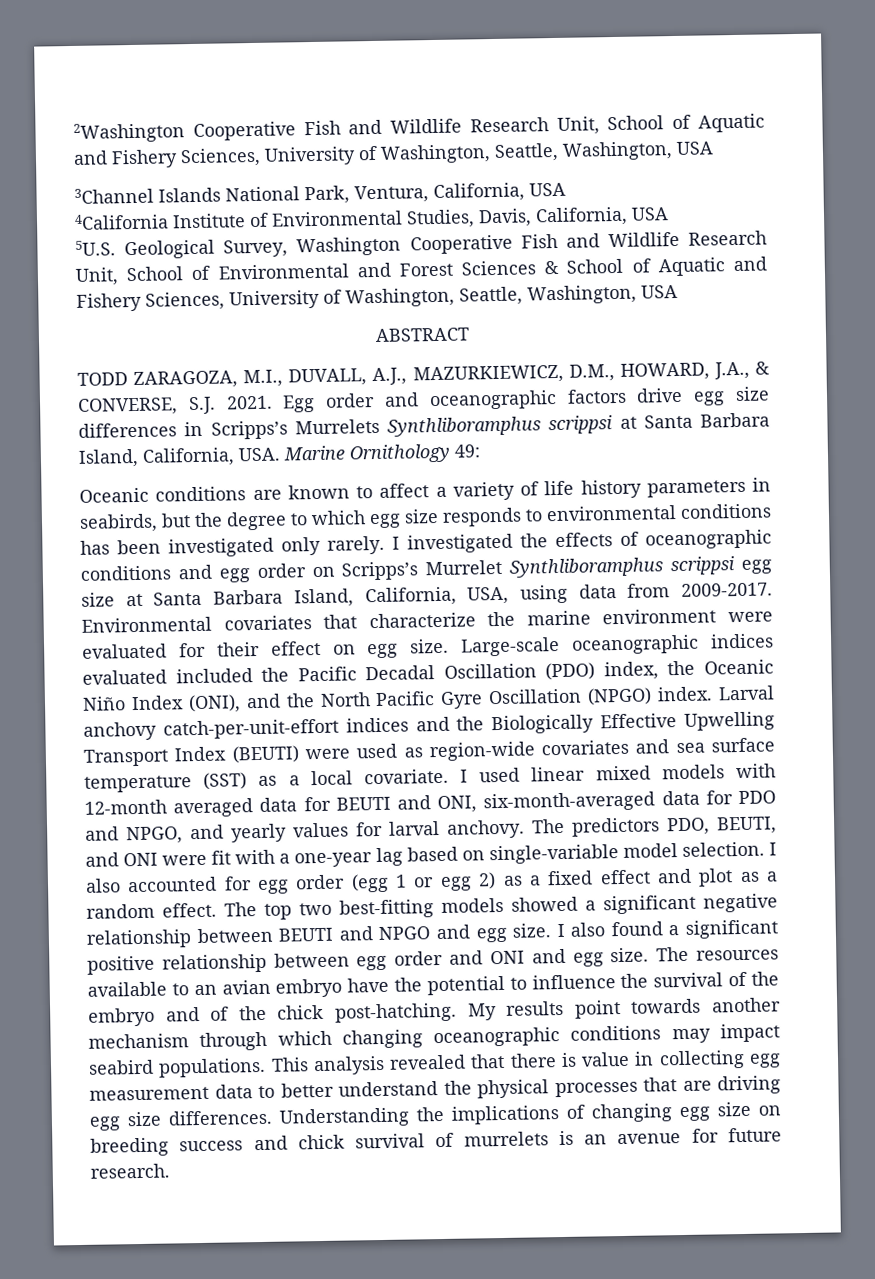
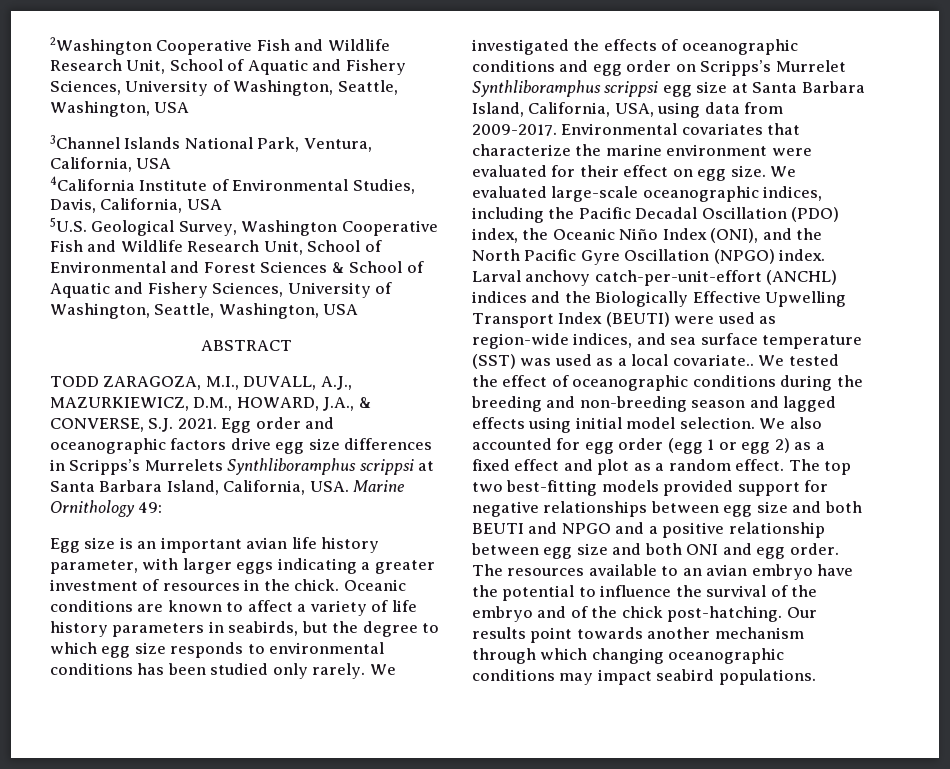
(480, 451) none -> [50,537,380,553] [50,558,435,574] [50,579,340,591] Egg size is an important avian life history parameter, with larger eggs indicating a greater investment of resources in the chick.
[168,537,274,558] investigated -> [210,663,269,675] studied
[392,536,400,550] I -> [369,664,396,675] We
[460,633,775,657] [82,668,253,685] Large-scale oceanographic indices evaluated included -> [770,166,797,177] [472,186,823,202] [472,207,544,223] We evaluated large-scale oceanographic indices, including
(339, 729) none -> [766,270,838,285] (ANCHL)
[541,739,630,756] covariates -> [573,333,633,348] indices,
(248, 781) none -> [520,354,592,366] was used
[363,763,776,785] [84,790,776,818] [85,816,777,845] [85,844,619,868] covariate. I used linear mixed models with 12-month averaged data for BEUTI and ONI, six-month-averaged data for PDO and NPGO, and yearly values for larval anchovy. The predictors PDO, BEUTI, and ONI were fit with a one-year lag based on single-variable -> [672,354,839,366] [472,375,863,391] [471,396,837,412] [472,417,622,433] covariate.. We tested the effect of oceanographic conditions during the breeding and non-breeding season and lagged effects using initial
[769,842,778,856] I -> [759,418,786,429] We
[511,893,778,915] [86,919,778,949] showed a significant negative relationship between BEUTI and NPGO and egg size. I also found a significant -> [663,480,829,496] [472,501,862,517] [472,522,658,534] provided support for negative relationships between egg size and both BEUTI and NPGO and a
[394,950,484,966] order and -> [576,543,682,555] size and both
[610,947,650,963] size. -> [789,543,839,555] order.
[467,1003,497,1021] My -> [786,607,817,618] Our
[270,1049,781,1076] [89,1075,781,1101] [89,1101,781,1131] [90,1127,782,1157] [90,1163,170,1179] This analysis revealed that there is value in collecting egg measurement data to better understand the physical processes that are driving egg size differences. Understanding the implications of changing egg size on breeding success and chick survival of murrelets is an avenue for future research. -> (816, 677) none

